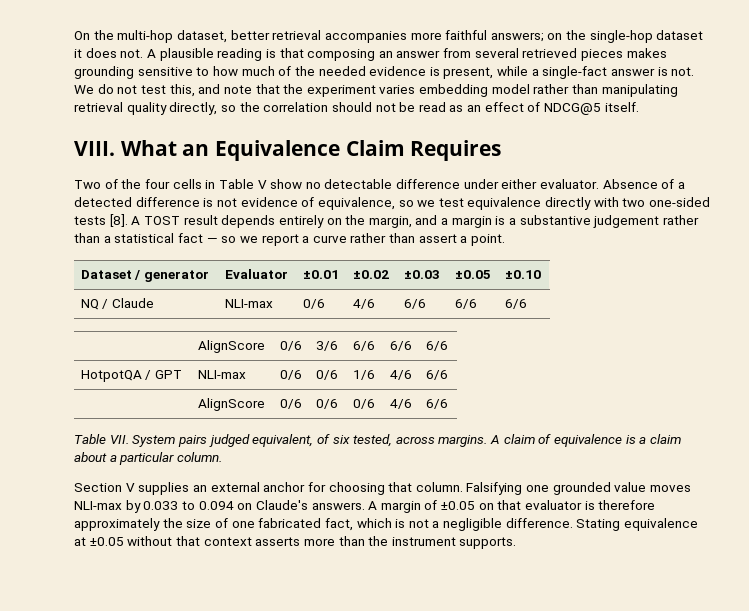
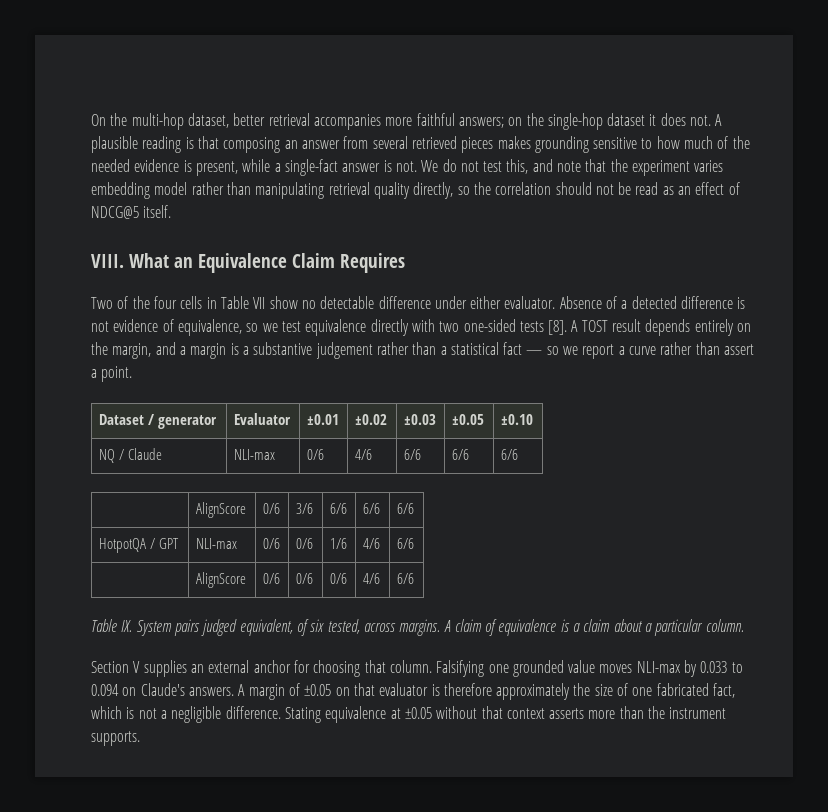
[257,180,267,189] V -> [253,297,266,309] VII
[109,435,129,444] VII. -> [121,620,133,632] IX.

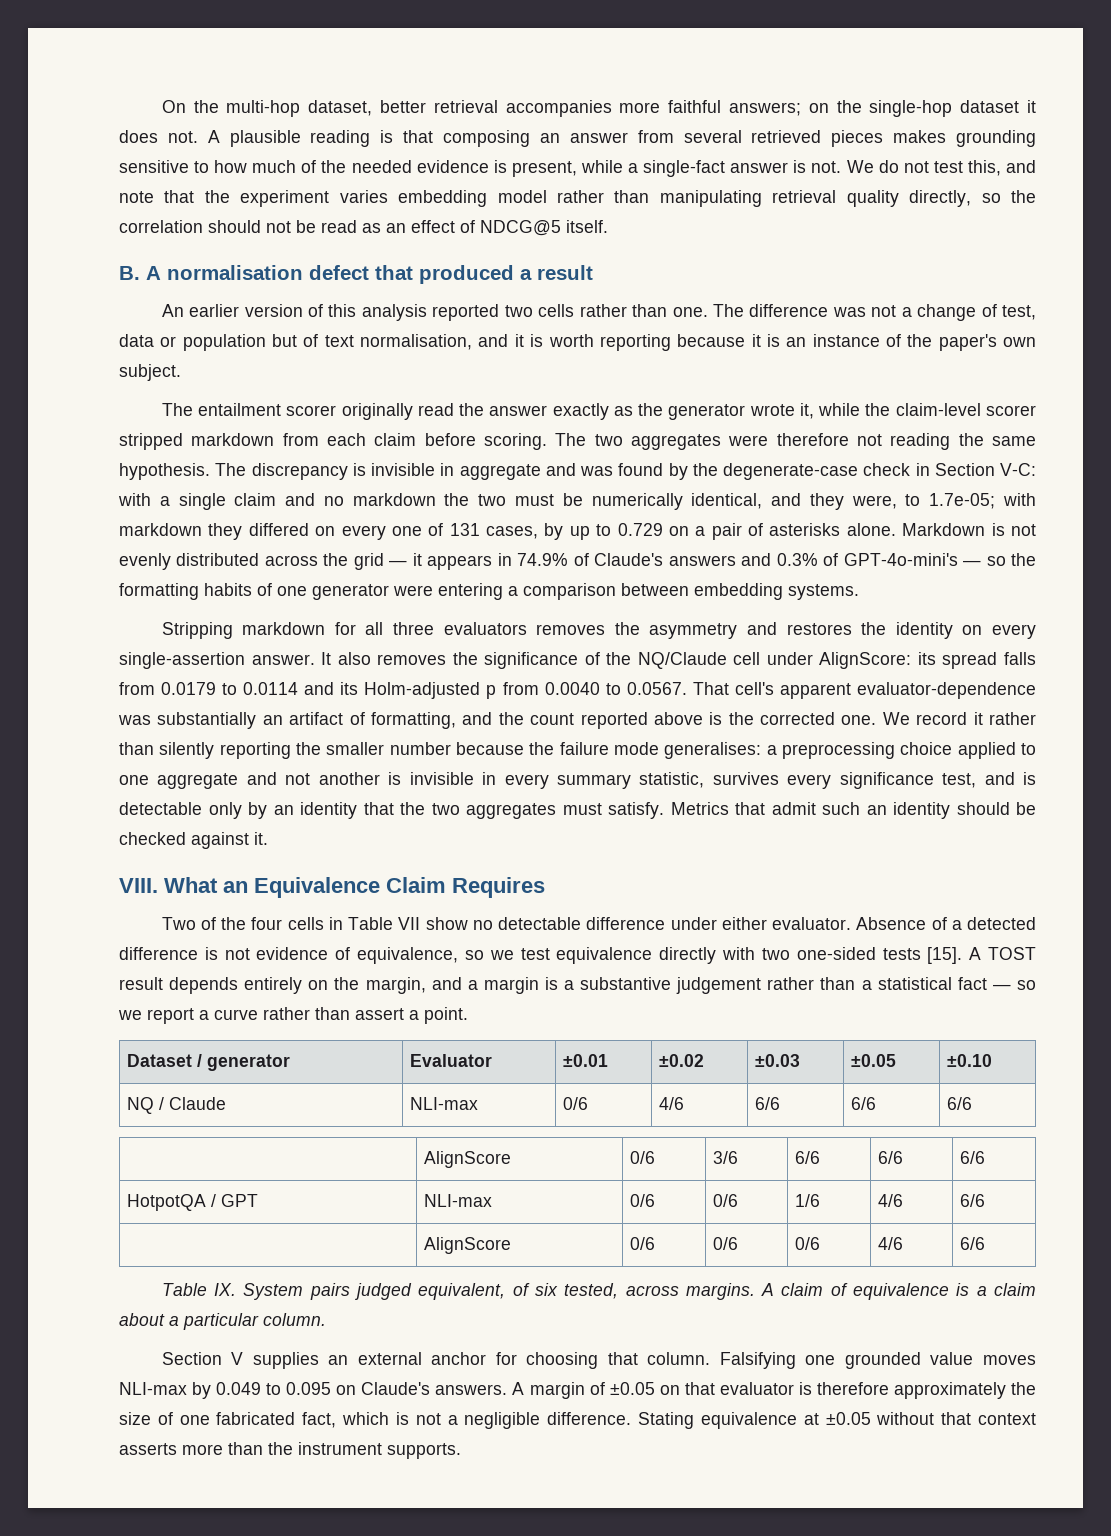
(172, 211) none -> [119,265,593,284] [161,304,1036,321] [119,334,1037,351] [119,364,181,381] [161,403,1037,420] [119,433,1037,450] [119,463,1036,480] [118,493,1037,510] [119,523,1037,540] [119,553,1037,570] [119,583,859,600] [161,622,1037,639] [119,652,1036,669] [119,682,1037,699] [118,712,1037,729] [119,742,1037,759] [119,772,1036,789] [119,802,1036,819] [119,832,268,849] // B. A normalisation defect that produced a result // An earlier version of this analysis reported two cells rather than one. The difference was not a change of test, data or population but of text normalisation, and it is worth reporting because it is an instance of the paper's own subject. // The entailment scorer originally read the answer exactly as the generator wrote it, while the claim-level scorer stripped markdown from each claim before scoring. The two aggregates were therefore not reading the same hypothesis. The discrepancy is invisible in aggregate and was found by the degenerate-case check in Section V-C: with a single claim and no markdown the two must be numerically identical, and they were, to 1.7e-05; with markdown they differed on every one of 131 cases, by up to 0.729 on a pair of asterisks alone. Markdown is not evenly distributed across the grid — it appears in 74.9% of Claude's answers and 0.3% of GPT-4o-mini's — so the formatting habits of one generator were entering a comparison between embedding systems. // Stripping markdown for all three evaluators removes the asymmetry and restores the identity on every single-assertion answer. It also removes the significance of the NQ/Claude cell under AlignScore: its spread falls from 0.0179 to 0.0114 and its Holm-adjusted p from 0.0040 to 0.0567. That cell's apparent evaluator-dependence was substantially an artifact of formatting, and the count reported above is the corrected one. We record it rather than silently reporting the smaller number because the failure mode generalises: a preprocessing choice applied to one aggregate and not another is invisible in every summary statistic, survives every significance test, and is detectable only by an identity that the two aggregates must satisfy. Metrics that admit such an identity should be checked against it.
[548,320,568,335] [8]. -> [927,947,963,964] [15].
[700,661,743,673] [91,684,119,696] 0.033 to 0.094 -> [216,1382,332,1395] 0.049 to 0.095

